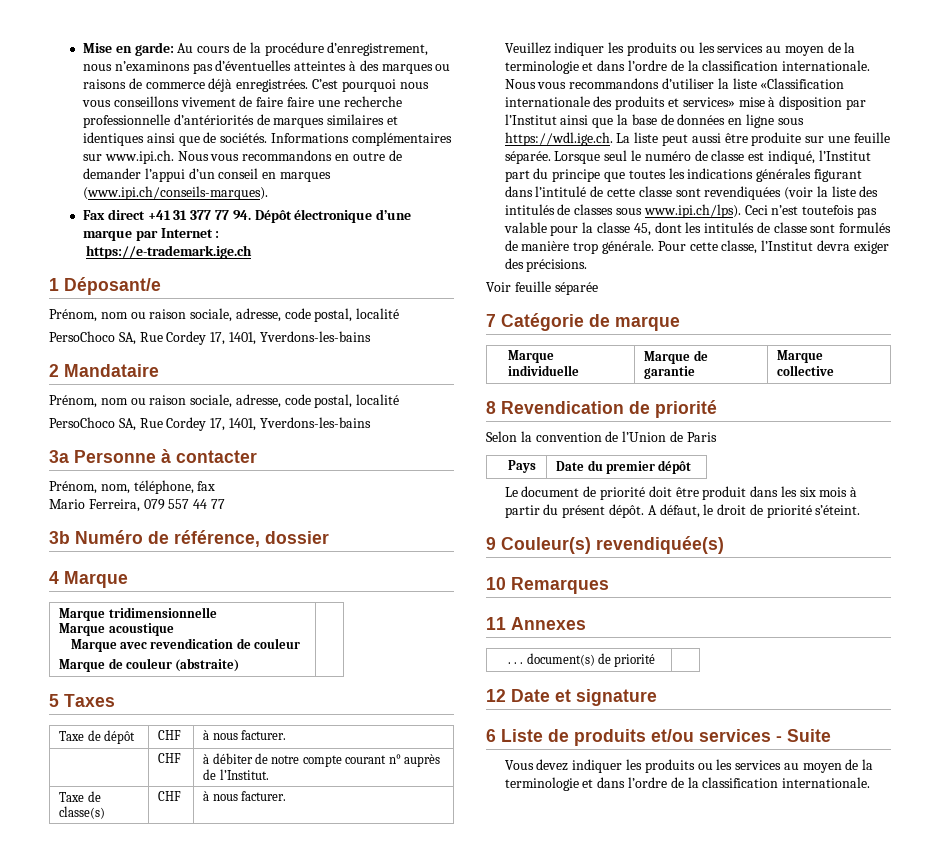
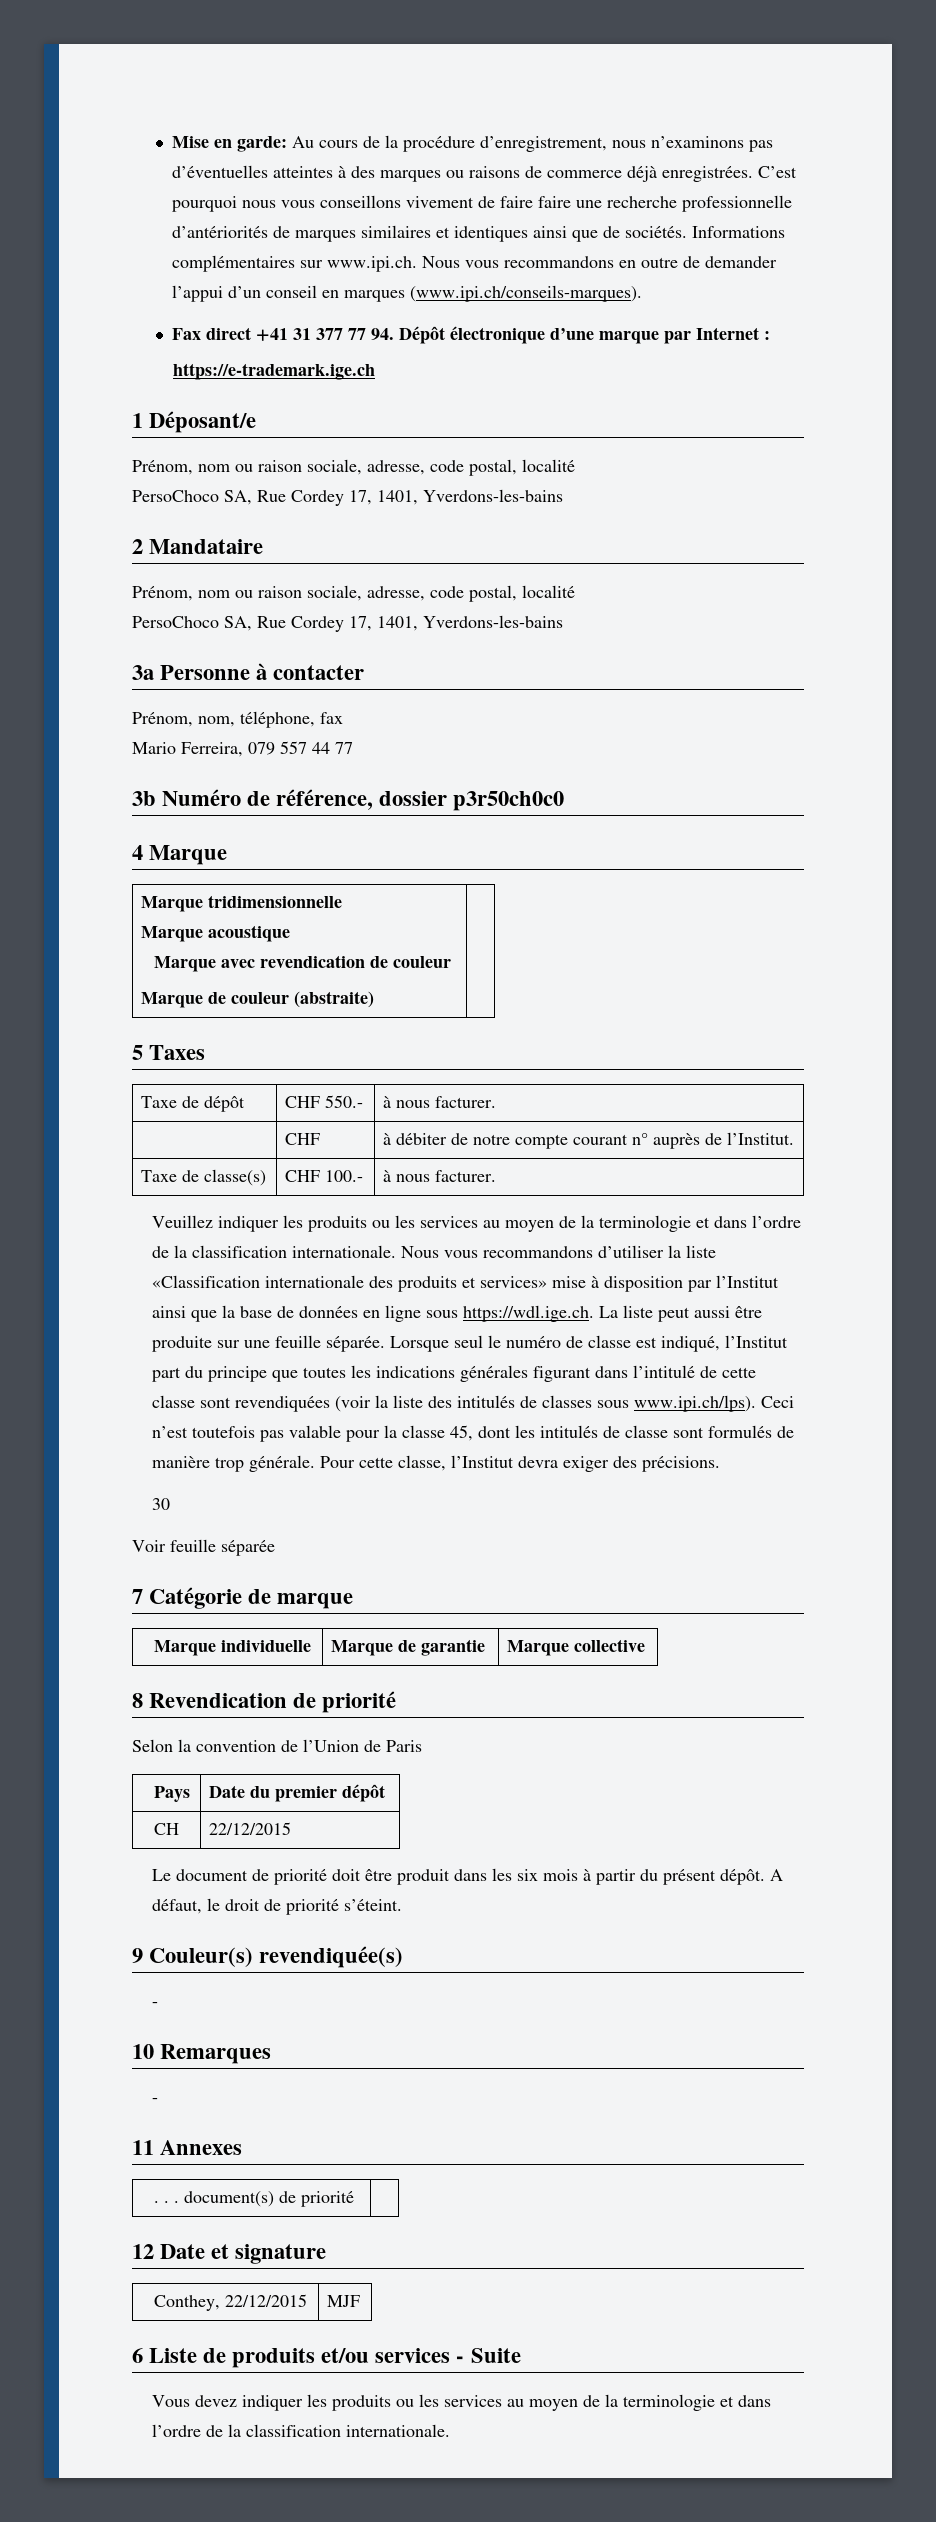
(329, 537) none -> [453,791,565,811] p3r50ch0c0
(182, 735) none -> [325,1095,364,1108] 550.-
(182, 796) none -> [325,1170,364,1182] 100.-
(588, 265) none -> [152,1498,171,1510] // 30
(692, 467) none -> [153,1823,179,1835] [209,1822,292,1835] // CH | 22/12/2015
(724, 545) none -> [152,2002,159,2007] // -
(609, 585) none -> [152,2098,159,2103] // -
(657, 697) none -> [153,2294,307,2311] [327,2295,361,2307] // Conthey, 22/12/2015 | MJF

